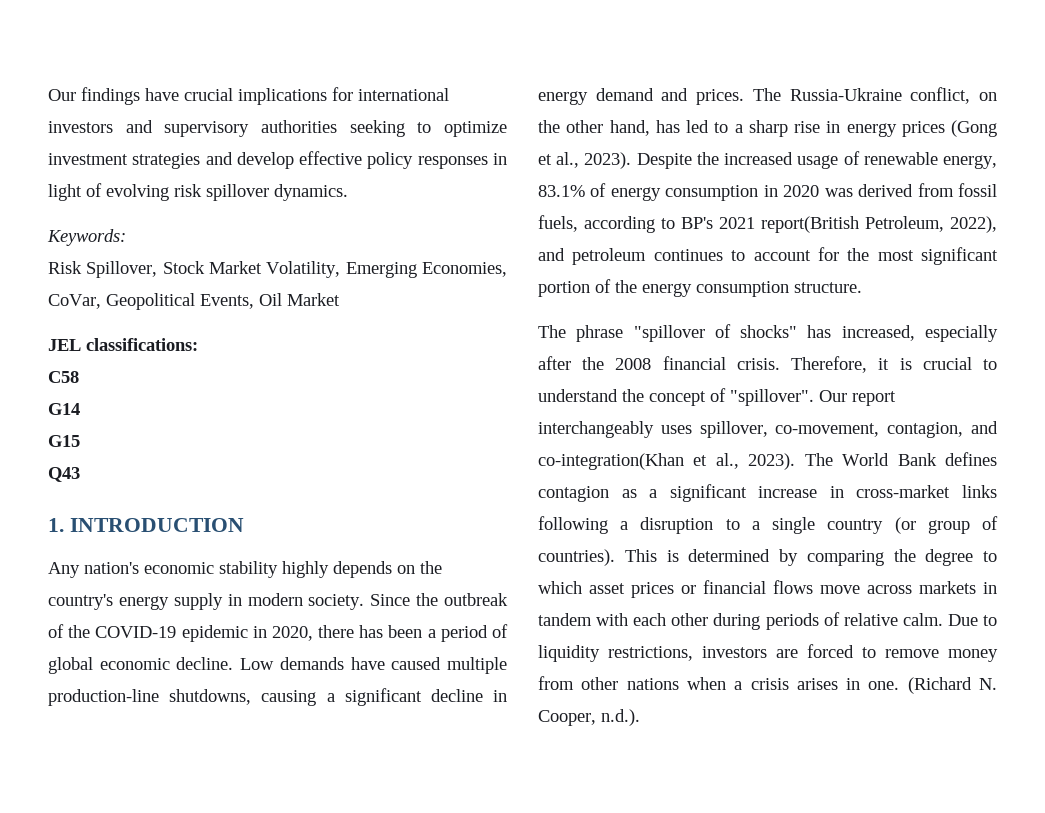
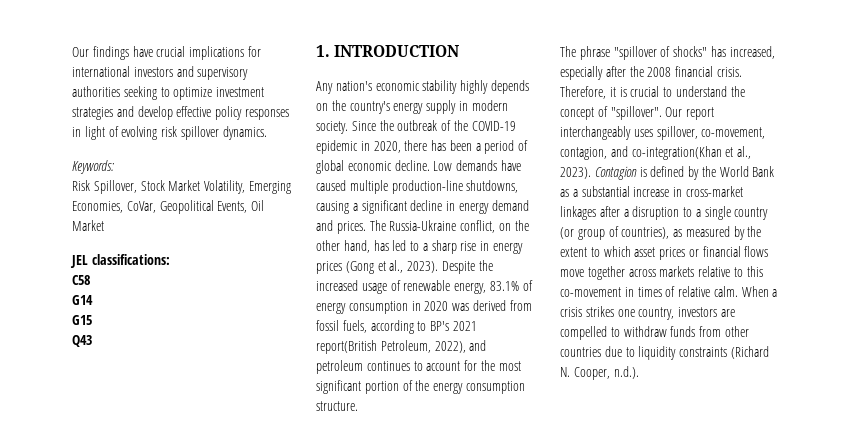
[804,452,997,466] [538,486,609,502] The World Bank defines contagion -> [594,166,775,180] Contagion is defined by the World Bank
[669,484,747,502] significant -> [581,186,630,197] substantial
[962,485,997,498] [538,516,608,534] links following -> [560,206,620,220] linkages after
[538,549,974,566] countries). This is determined by comparing the degree -> [621,226,762,240] [560,247,587,257] countries), as measured by the extent
(860, 589) none -> [587,266,625,280] together
[983,582,997,594] [538,612,998,630] [538,644,998,662] [538,676,900,690] in tandem with each other during periods of relative calm. Due to liquidity restrictions, investors are forced to remove money from other nations when a crisis arises in one. -> [698,266,763,277] [560,286,778,297] [560,306,735,320] [560,326,749,340] [560,346,728,360] relative to this co-movement in times of relative calm. When a crisis strikes one country, investors are compelled to withdraw funds from other countries due to liquidity constraints

